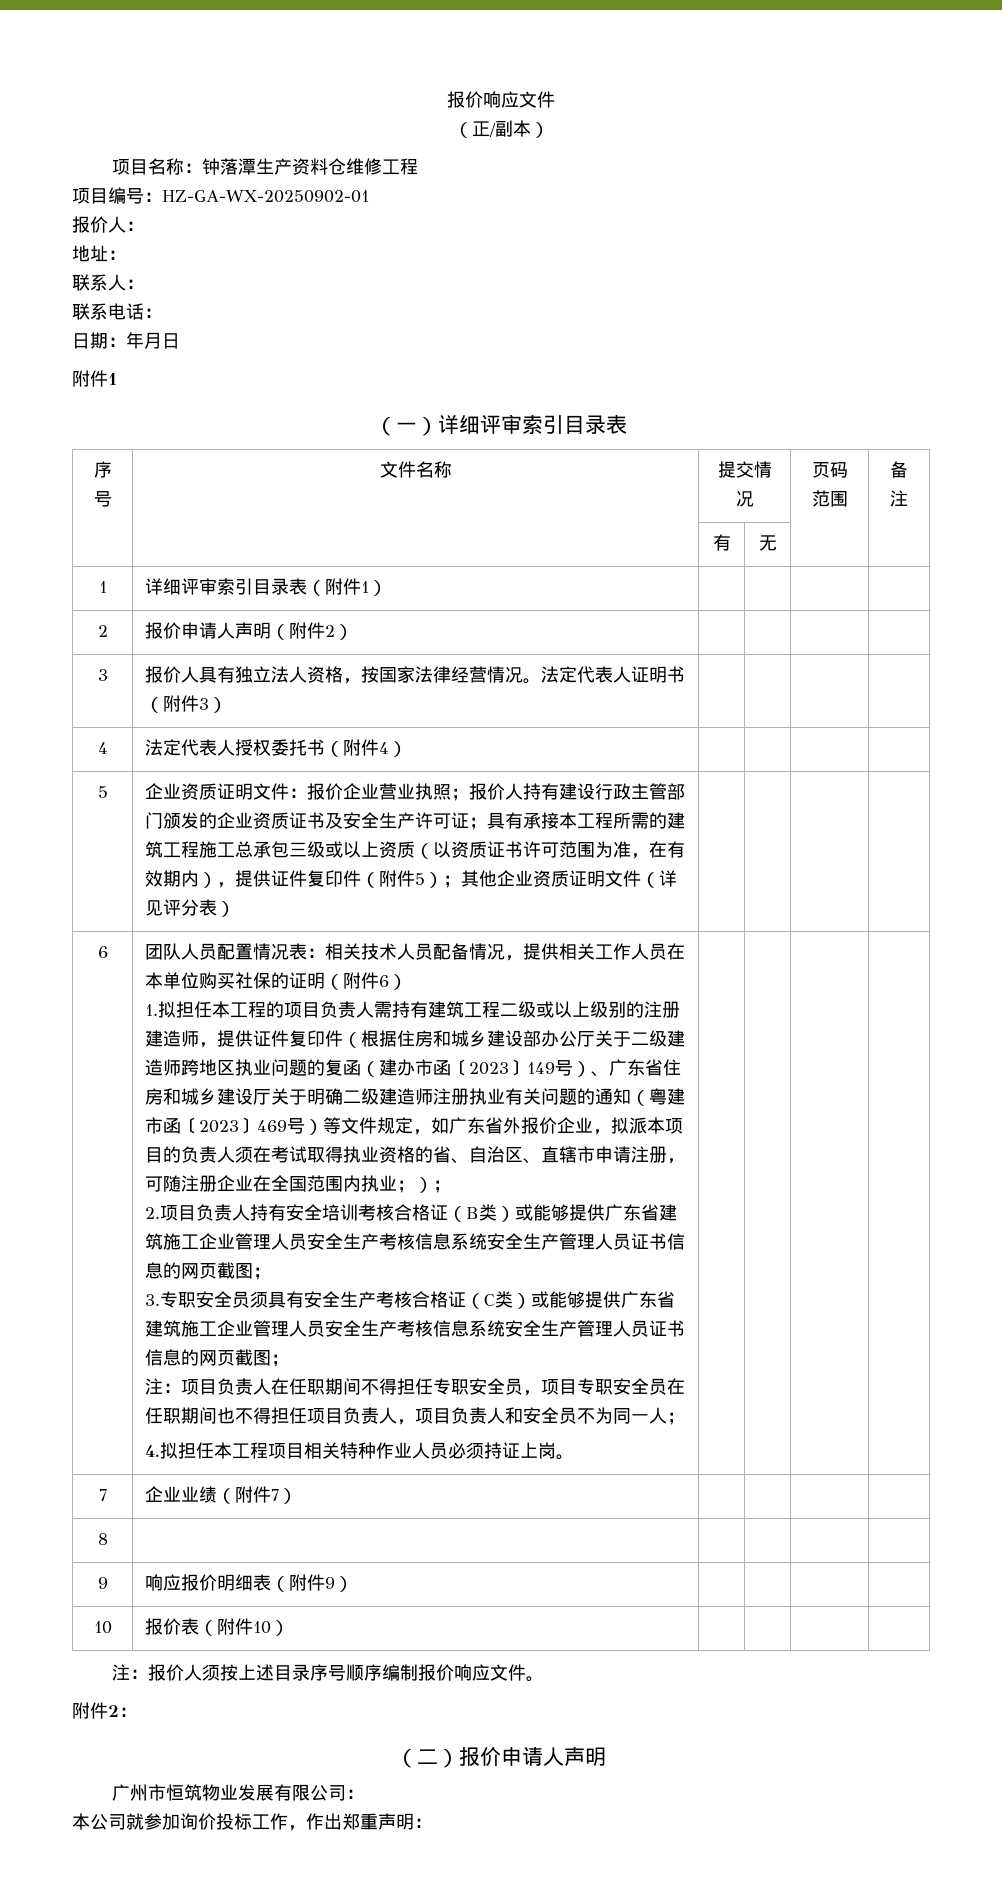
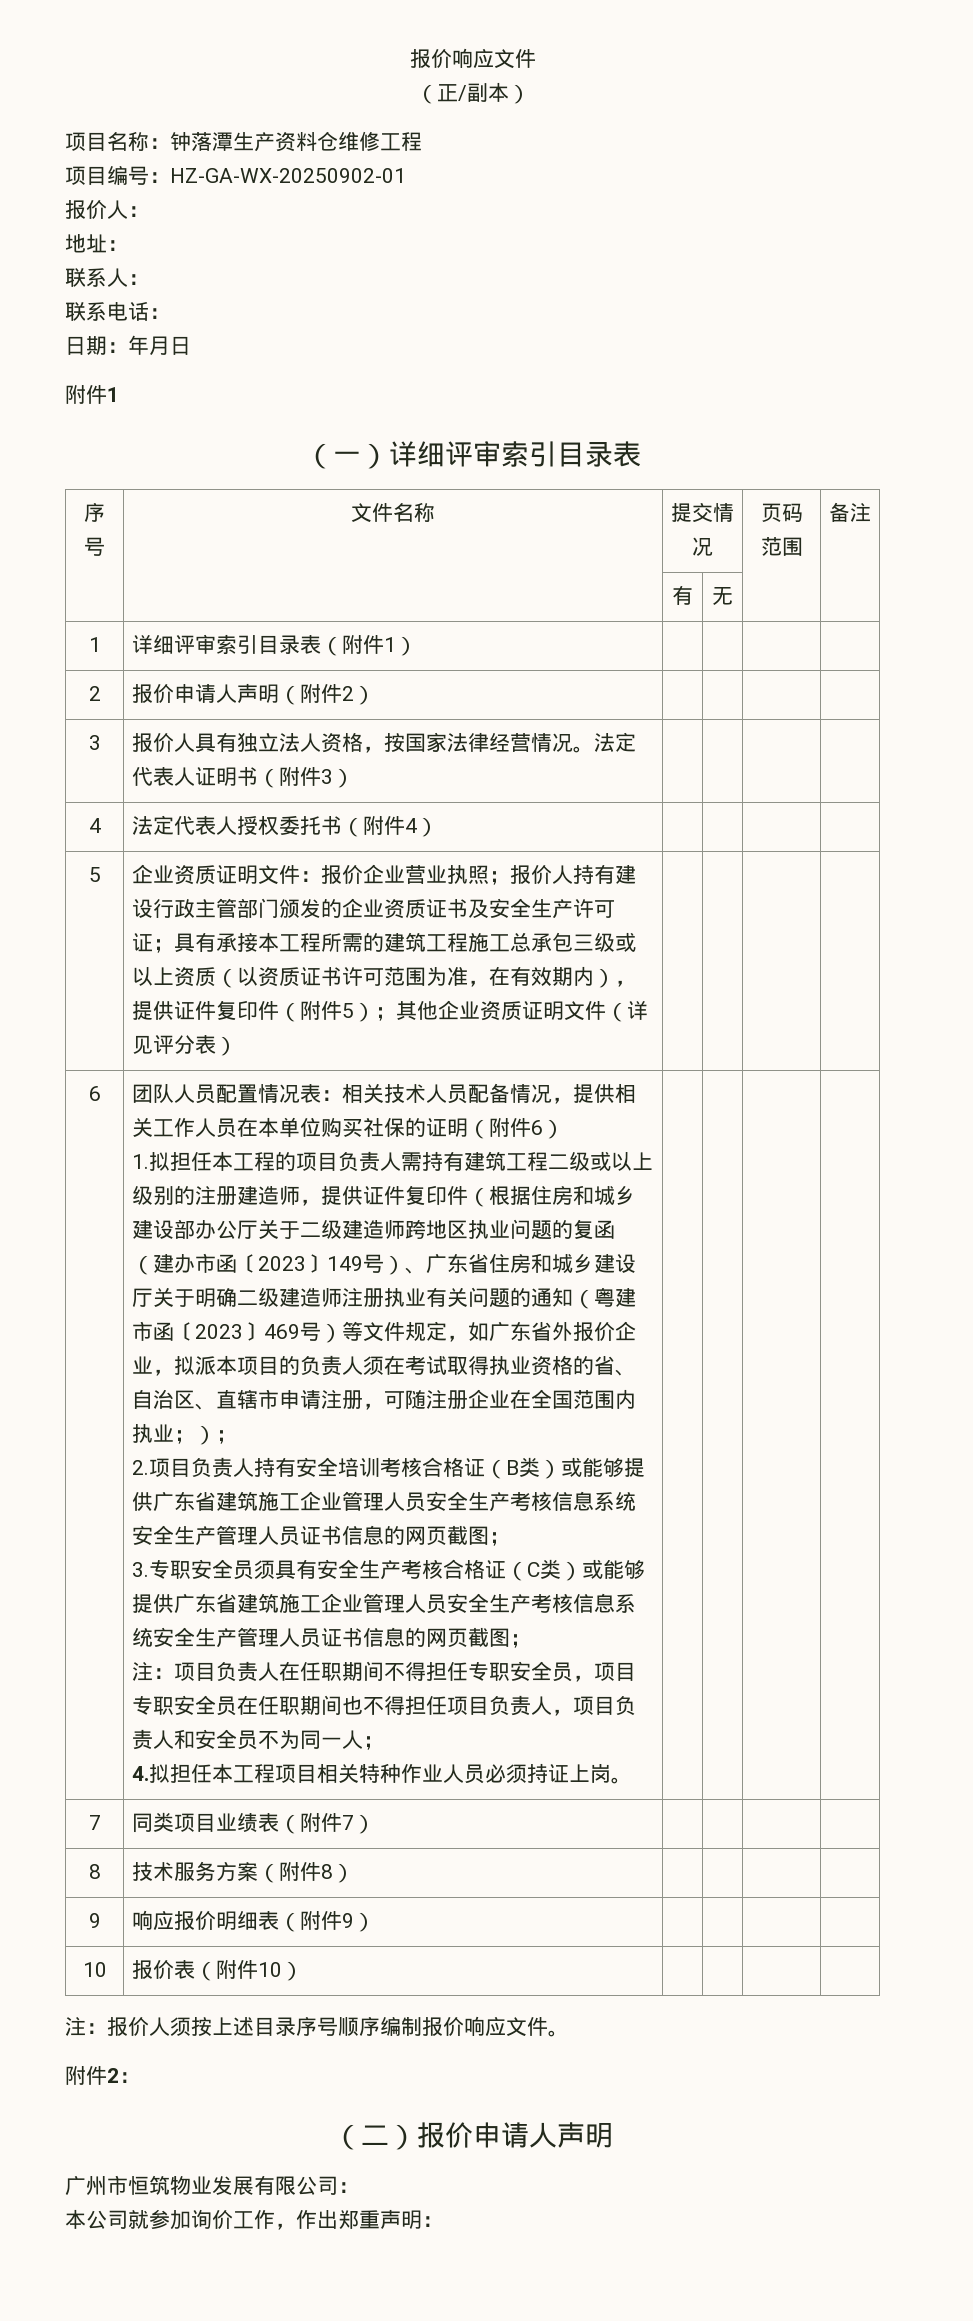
[145,1486,218,1503] 企业业绩 -> [131,1812,279,1833] 同类项目业绩表
(108, 1539) none -> [131,1861,354,1883] 技术服务方案（附件8）
[216,1813,252,1830] 投标 -> (233, 2219) none

